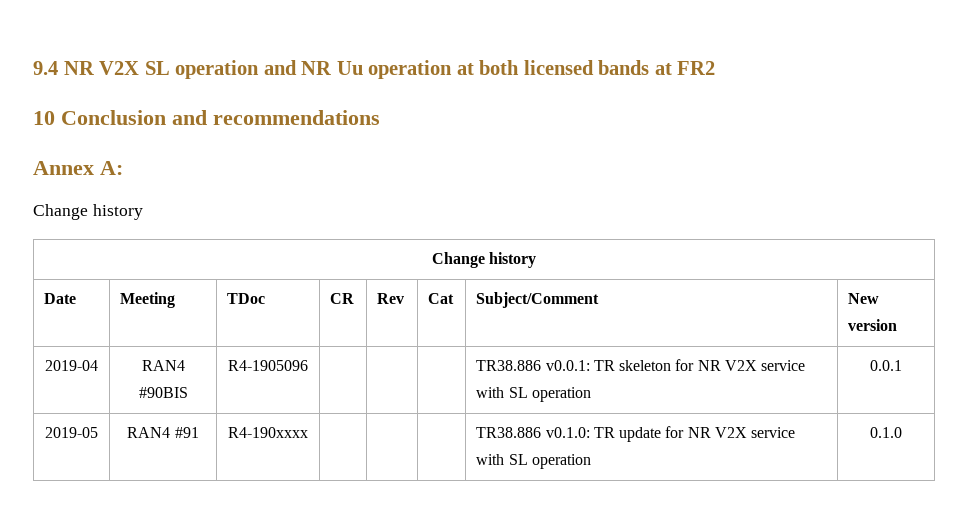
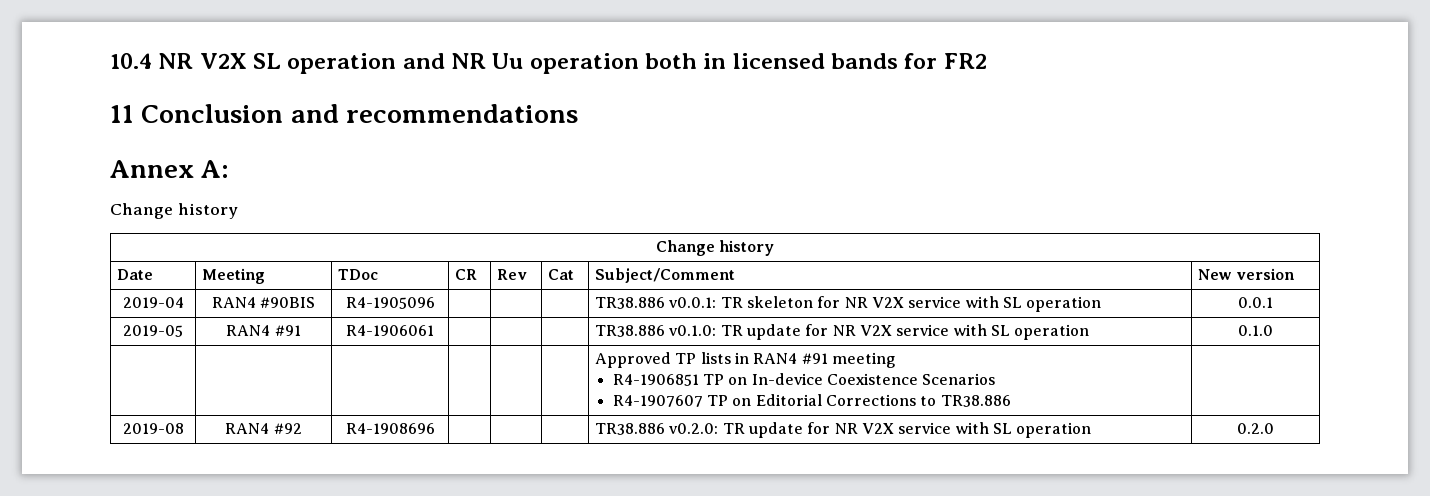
[33,61,58,75] 9.4 -> [110,53,152,69] 10.4
[456,60,520,75] at both -> [645,53,727,69] both in
[654,63,672,75] at -> [904,53,938,69] for
[33,111,55,125] 10 -> [110,105,134,123] 11
[228,427,308,438] R4-190xxxx -> [346,325,434,336] R4-1906061
(902, 432) none -> [595,352,896,368] [612,373,996,386] [612,394,1011,407] [122,423,184,434] [225,423,302,434] [345,423,435,434] [595,422,1092,438] [1237,423,1274,434] // | | | | | | Approved TP lists in RAN4 #91 meeting // R4-1906851 TP on In-device Coexistence Scenarios // R4-1907607 TP on Editorial Corrections to TR38.886 | // 2019-08 | RAN4 #92 | R4-1908696 | | | | TR38.886 v0.2.0: TR update for NR V2X service with SL operation | 0.2.0

